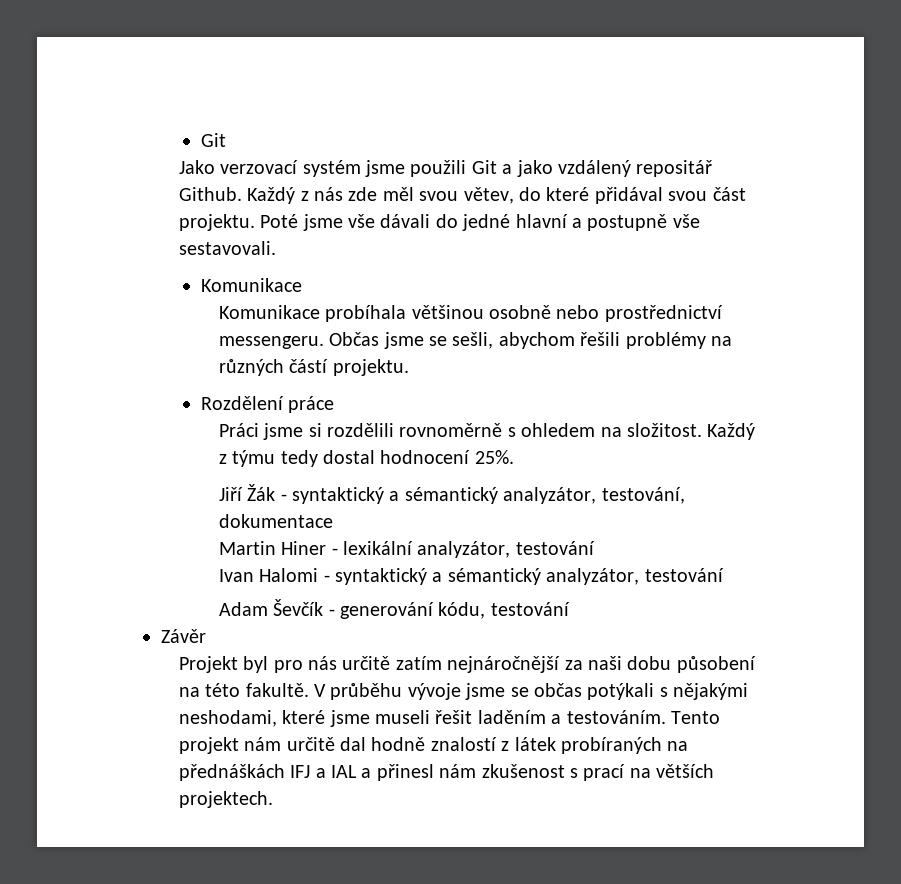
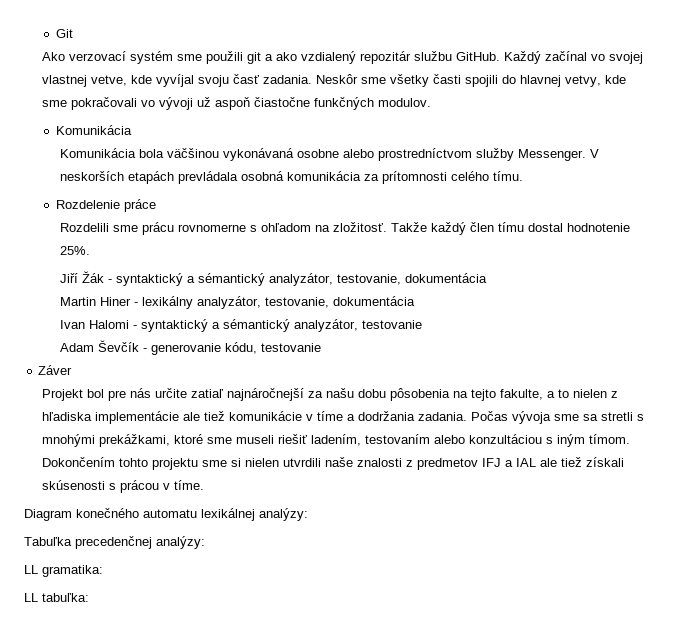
[178,160,215,174] Jako -> [41,52,65,61] Ako
[365,160,713,177] [178,187,746,204] [178,214,700,231] [178,241,276,255] [200,278,302,292] [218,305,723,322] [218,332,732,349] [218,359,409,376] [200,396,335,413] [218,423,756,440] [218,450,471,467] jsme použili Git a jako vzdálený repositář Github. Každý z nás zde měl svou větev, do které přidával svou část projektu. Poté jsme vše dávali do jedné hlavní a postupně vše sestavovali. // Komunikace // Komunikace probíhala většinou osobně nebo prostřednictví messengeru. Občas jsme se sešli, abychom řešili problémy na různých částí projektu. // Rozdělení práce // Práci jsme si rozdělili rovnoměrně s ohledem na složitost. Každý z týmu tedy dostal hodnocení -> [176,51,643,64] [41,74,626,87] [41,97,431,110] [56,125,133,135] [59,148,599,161] [59,171,523,184] [56,199,157,212] [59,222,630,235] sme použili git a ako vzdialený repozitár službu GitHub. Každý začínal vo svojej vlastnej vetve, kde vyvíjal svoju časť zadania. Neskôr sme všetky časti spojili do hlavnej vetvy, kde sme pokračovali vo vývoji už aspoň čiastočne funkčných modulov. // Komunikácia // Komunikácia bola väčšinou vykonávaná osobne alebo prostredníctvom služby Messenger. V neskorších etapách prevládala osobná komunikácia za prítomnosti celého tímu. // Rozdelenie práce // Rozdelili sme prácu rovnomerne s ohľadom na zložitosť. Takže každý člen tímu dostal hodnotenie
[601,487,685,504] [218,514,333,528] testování, dokumentace -> [336,273,487,285] testovanie, dokumentácia
[342,541,595,558] lexikální analyzátor, testování -> [141,296,415,309] lexikálny analyzátor, testovanie, dokumentácia
[644,568,724,582] testování -> [361,320,422,329] testovanie
[339,602,570,619] [161,629,206,643] [178,656,756,673] [178,683,749,700] [178,710,721,727] [178,737,689,754] [178,764,715,781] [178,791,273,808] generování kódu, testování // Závěr // Projekt byl pro nás určitě zatím nejnáročnější za naši dobu působení na této fakultě. V průběhu vývoje jsme se občas potýkali s nějakými neshodami, které jsme museli řešit laděním a testováním. Tento projekt nám určitě dal hodně znalostí z látek probíraných na přednáškách IFJ a IAL a přinesl nám zkušenost s prací na větších projektech. -> [150,342,321,355] [38,365,73,375] [41,388,618,401] [41,411,644,424] [41,434,630,447] [41,457,624,470] [41,480,204,493] [24,508,308,521] [24,536,205,549] [24,565,103,577] [24,593,89,602] generovanie kódu, testovanie // Záver // Projekt bol pre nás určite zatiaľ najnáročnejší za našu dobu pôsobenia na tejto fakulte, a to nielen z hľadiska implementácie ale tiež komunikácie v tíme a dodržania zadania. Počas vývoja sme sa stretli s mnohými prekážkami, ktoré sme museli riešiť ladením, testovaním alebo konzultáciou s iným tímom. Dokončením tohto projektu sme si nielen utvrdili naše znalosti z predmetov IFJ a IAL ale tiež získali skúsenosti s prácou v tíme. // Diagram konečného automatu lexikálnej analýzy: // Tabuľka precedenčnej analýzy: // LL gramatika: // LL tabuľka:

